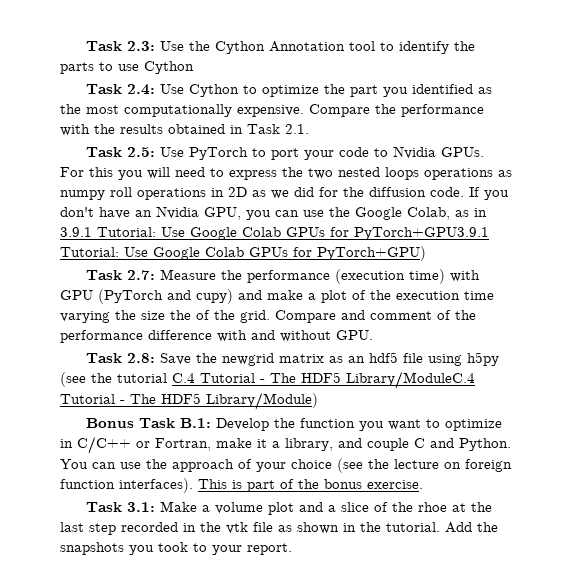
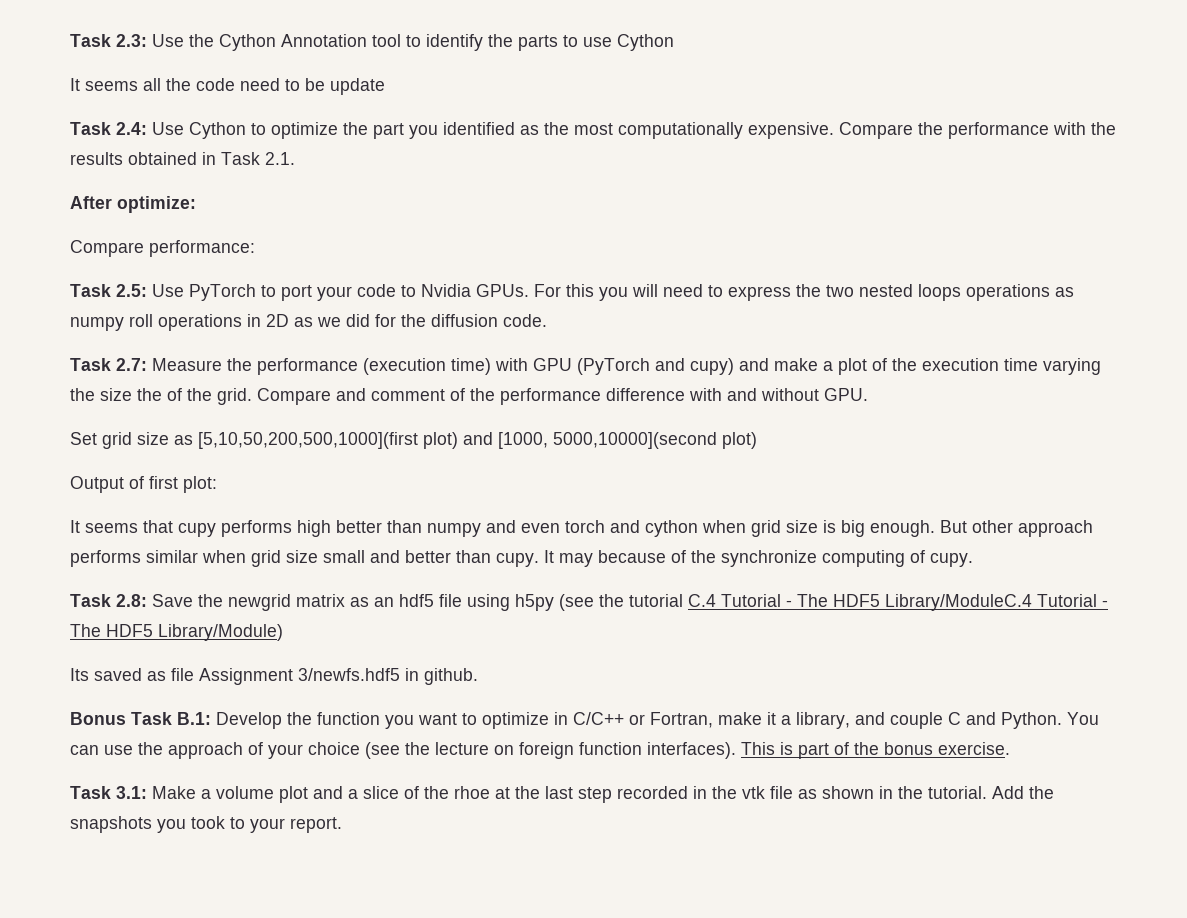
(194, 67) none -> [70,78,385,95] // It seems all the code need to be update
(309, 129) none -> [70,196,196,213] [70,240,255,257] // After optimize: // Compare performance:
[469,187,509,200] [60,206,487,220] [60,227,489,240] [60,246,426,261] If you don't have an Nvidia GPU, you can use the Google Colab, as in 3.9.1 Tutorial: Use Google Colab GPUs for PyTorch+GPU3.9.1 Tutorial: Use Google Colab GPUs for PyTorch+GPU) -> (547, 320) none
(373, 335) none -> [70,432,757,449] [70,476,217,493] [70,520,1093,537] [70,550,973,567] // Set grid size as [5,10,50,200,500,1000](first plot) and [1000, 5000,10000](second plot) // Output of first plot: // It seems that cupy performs high better than numpy and even torch and cython when grid size is big enough. But other approach performs similar when grid size small and better than cupy. It may because of the synchronize computing of cupy.
(318, 401) none -> [70,668,478,685] // Its saved as file Assignment 3/newfs.hdf5 in github.

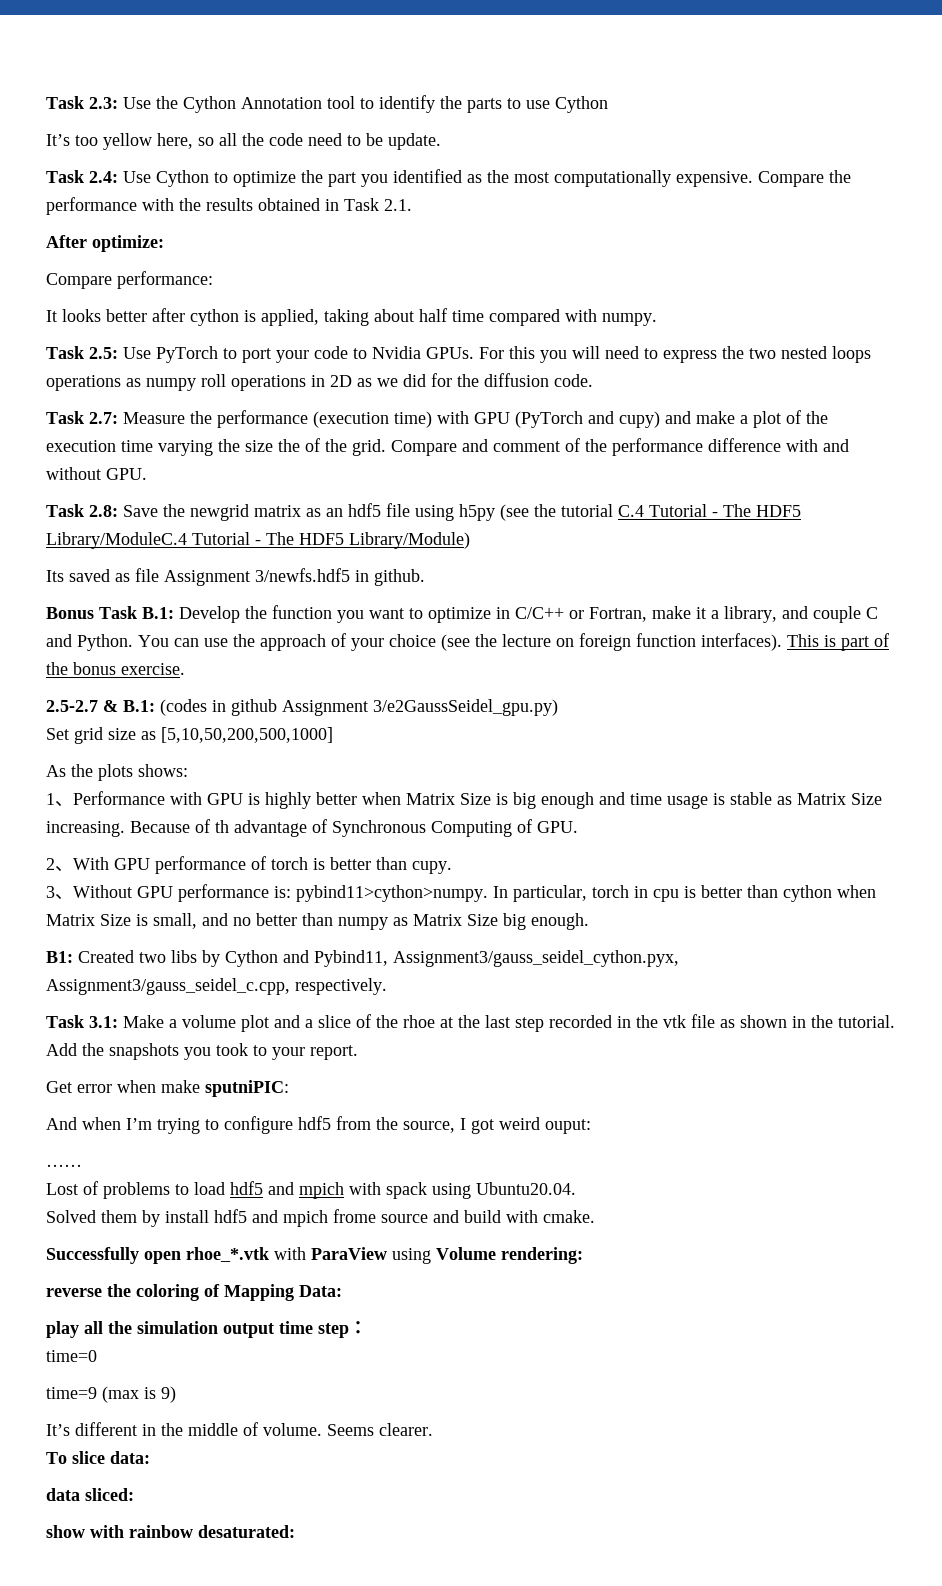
[70,78,138,91] It seems -> [46,133,214,150] It’s too yellow here, so
[330,78,385,95] update -> [388,133,441,150] update.
(255, 248) none -> [46,308,657,326] // It looks better after cython is applied, taking about half time compared with numpy.
[70,432,757,449] [70,476,217,493] [70,520,1093,537] [70,550,973,567] // Set grid size as [5,10,50,200,500,1000](first plot) and [1000, 5000,10000](second plot) // Output of first plot: // It seems that cupy performs high better than numpy and even torch and cython when grid size is big enough. But other approach performs similar when grid size small and better than cupy. It may because of the synchronize computing of cupy. -> (147, 474) none
(1010, 748) none -> [46,699,558,716] [46,727,333,744] [46,764,188,781] [46,791,882,809] [46,819,578,837] [46,856,452,874] [46,884,876,902] [46,913,589,930] [46,950,679,967] [46,978,387,995] // 2.5-2.7 & B.1: (codes in github Assignment 3/e2GaussSeidel_gpu.py) // Set grid size as [5,10,50,200,500,1000] // As the plots shows: // 1、Performance with GPU is highly better when Matrix Size is big enough and time usage is stable as Matrix Size increasing. Because of th advantage of Synchronous Computing of GPU. // 2、With GPU performance of torch is better than cupy. // 3、Without GPU performance is: pybind11>cython>numpy. In particular, torch in cpu is better than cython when Matrix Size is small, and no better than numpy as Matrix Size big enough. // B1: Created two libs by Cython and Pybind11, Assignment3/gauss_seidel_cython.pyx, Assignment3/gauss_seidel_c.cpp, respectively.
(342, 825) none -> [46,1080,289,1097] [46,1116,591,1134] [46,1164,82,1167] [46,1181,576,1199] [46,1209,595,1227] [46,1247,583,1264] [46,1284,342,1301] [46,1321,367,1338] [46,1350,97,1362] [46,1386,176,1403] [46,1422,433,1436] [46,1451,150,1464] [46,1488,134,1501] [46,1525,295,1538] // Get error when make sputniPIC: // And when I’m trying to configure hdf5 from the source, I got weird ouput: // …… // Lost of problems to load hdf5 and mpich with spack using Ubuntu20.04. // Solved them by install hdf5 and mpich frome source and build with cmake. // Successfully open rhoe_*.vtk with ParaView using Volume rendering: // reverse the coloring of Mapping Data: // play all the simulation output time step： // time=0 // time=9 (max is 9) // It’s different in the middle of volume. Seems clearer. // To slice data: // data sliced: // show with rainbow desaturated:

